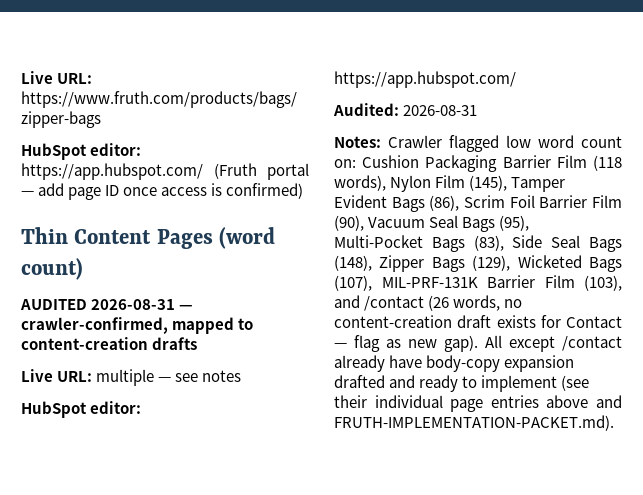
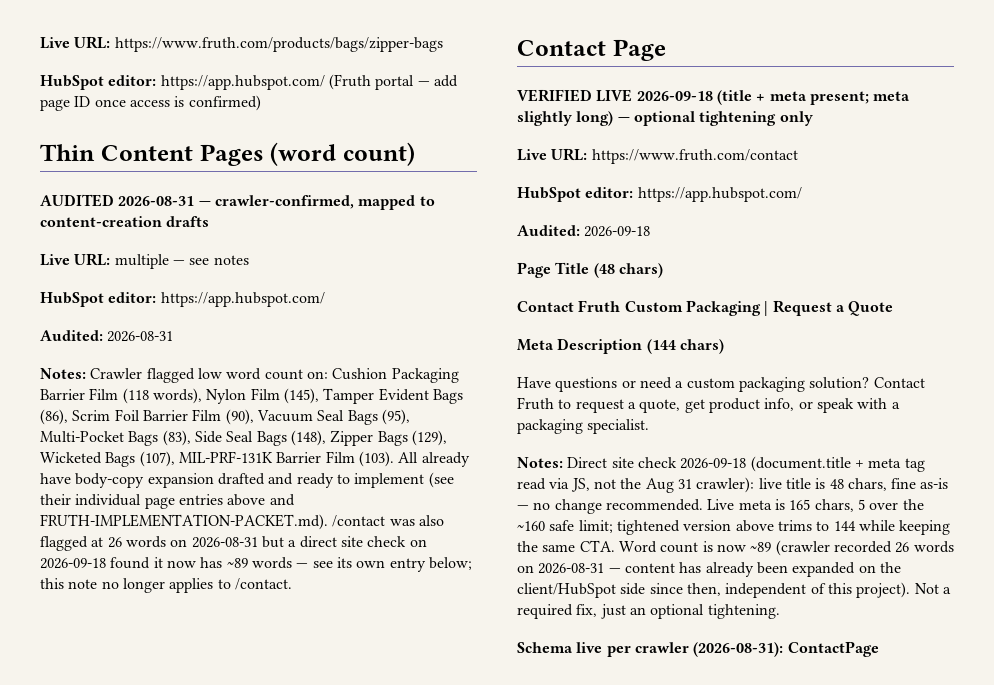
[584,275,622,291] [334,295,523,311] [334,315,622,328] [334,335,622,352] (103), and /contact (26 words, no content-creation draft exists for Contact — flag as new gap). All except /contact -> [358,451,419,467] (103). All
(614, 423) none -> [332,515,444,527] [40,536,427,551] [40,557,472,572] [40,578,292,593] [517,39,666,61] [517,89,911,105] [517,111,813,126] [517,148,798,164] [517,187,802,202] [517,225,651,237] [517,262,663,278] [517,300,894,316] [517,338,724,354] [517,377,925,392] [517,397,900,413] [517,419,650,434] [517,456,925,472] [517,477,949,493] [517,499,924,514] [517,520,951,535] [517,540,954,556] [517,562,901,577] [517,582,951,598] [517,604,780,619] [517,641,879,657] /contact was also flagged at 26 words on 2026-08-31 but a direct site check on 2026-09-18 found it now has ~89 words — see its own entry below; this note no longer applies to /contact. // Contact Page // VERIFIED LIVE 2026-09-18 (title + meta present; meta slightly long) — optional tightening only // Live URL: https://www.fruth.com/contact // HubSpot editor: https://app.hubspot.com/ // Audited: 2026-09-18 // Page Title (48 chars) // Contact Fruth Custom Packaging | Request a Quote // Meta Description (144 chars) // Have questions or need a custom packaging solution? Contact Fruth to request a quote, get product info, or speak with a packaging specialist. // Notes: Direct site check 2026-09-18 (document.title + meta tag read via JS, not the Aug 31 crawler): live title is 48 chars, fine as-is — no change recommended. Live meta is 165 chars, 5 over the ~160 safe limit; tightened version above trims to 144 while keeping the same CTA. Word count is now ~89 (crawler recorded 26 words on 2026-08-31 — content has already been expanded on the client/HubSpot side since then, independent of this project). Not a required fix, just an optional tightening. // Schema live per crawler (2026-08-31): ContactPage

